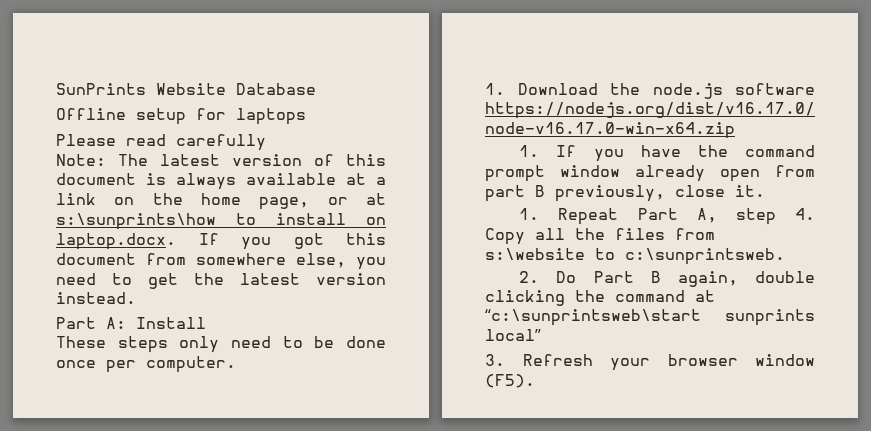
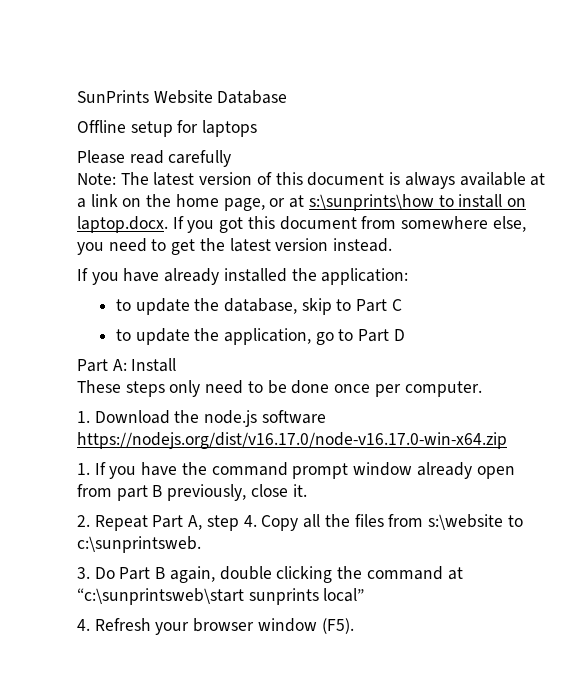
(136, 298) none -> [77,268,409,285] [115,298,402,315] [115,328,405,345] // If you have already installed the application: // to update the database, skip to Part C // to update the application, go to Part D
[519,208,540,220] 1. -> [77,515,90,527] 2.
[519,271,540,283] 2. -> [77,567,90,579] 3.
[485,354,505,366] 3. -> [77,619,90,631] 4.

